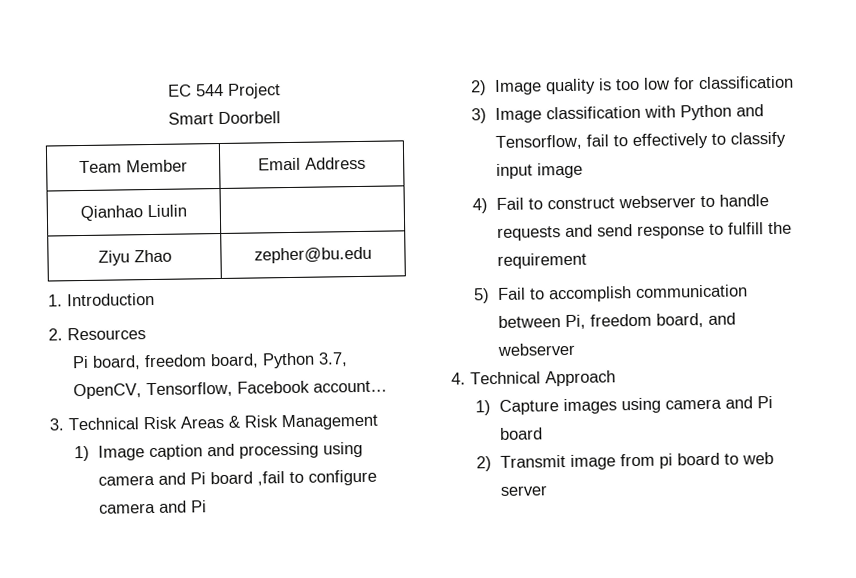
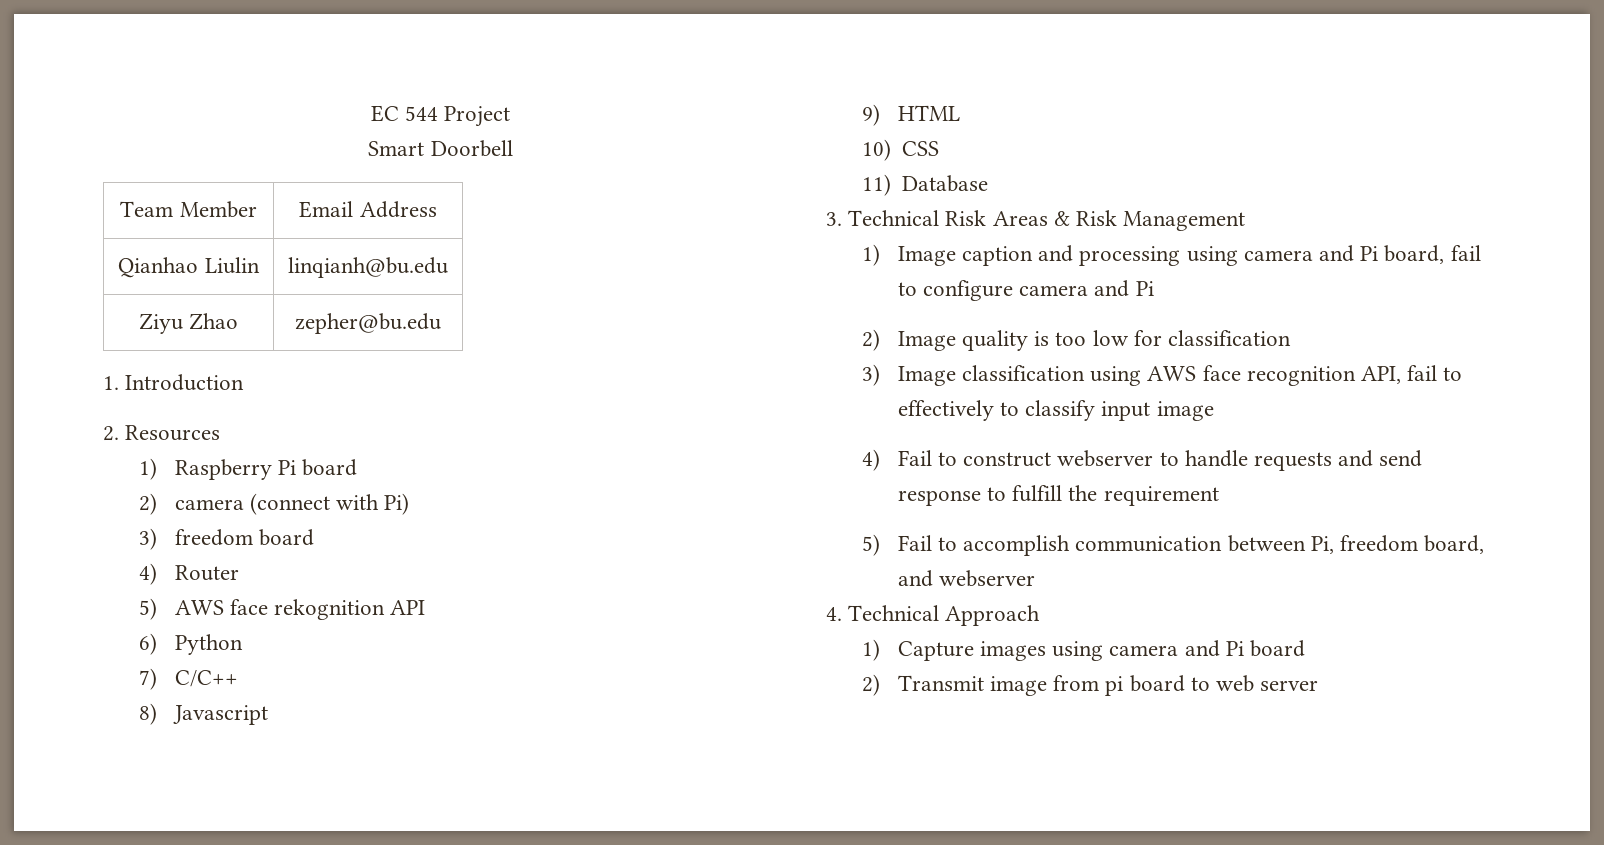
(187, 211) none -> [288,257,448,278] linqianh@bu.edu
[71,352,348,370] [72,380,388,400] Pi board, freedom board, Python 3.7, OpenCV, Tensorflow, Facebook account… -> [138,458,358,480] [138,493,410,515] [138,528,314,550] [138,563,239,585] [138,598,426,620] [138,633,243,655] [138,668,238,690] [138,703,268,725] [861,104,960,126] [861,139,940,161] [861,174,989,196] 1) Raspberry Pi board // 2) camera (connect with Pi) // 3) freedom board // 4) Router // 5) AWS face rekognition API // 6) Python // 7) C/C++ // 8) Javascript // 9) HTML // 10) CSS // 11) Database
[209,471,285,486] board ,fail -> [1384,245,1481,264] board, fail
[643,104,764,121] [494,134,582,151] with Python and Tensorflow, -> [1090,365,1402,386] using AWS face recognition API,

